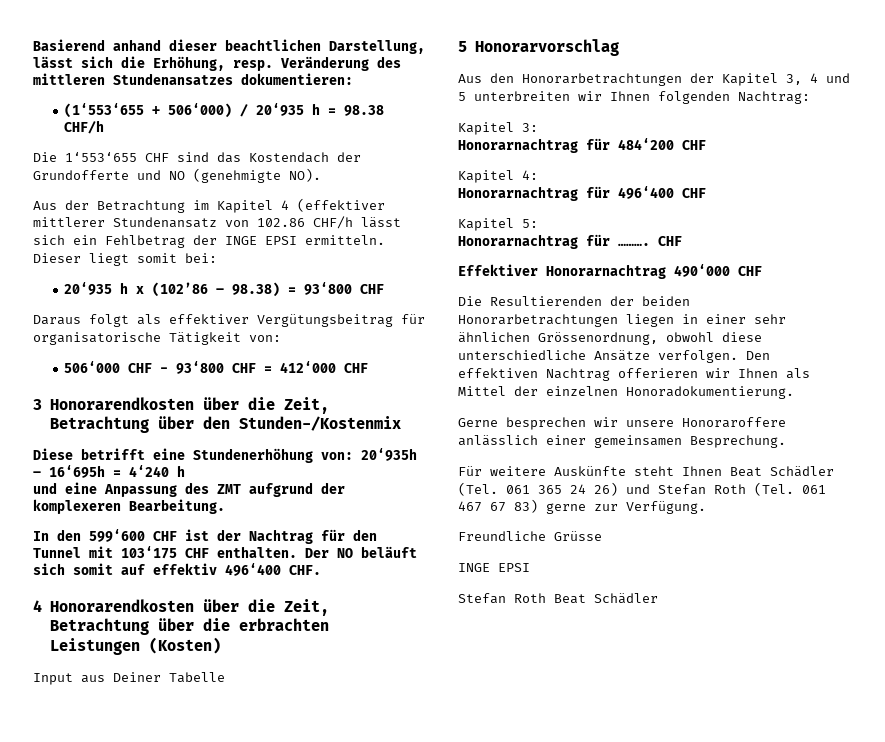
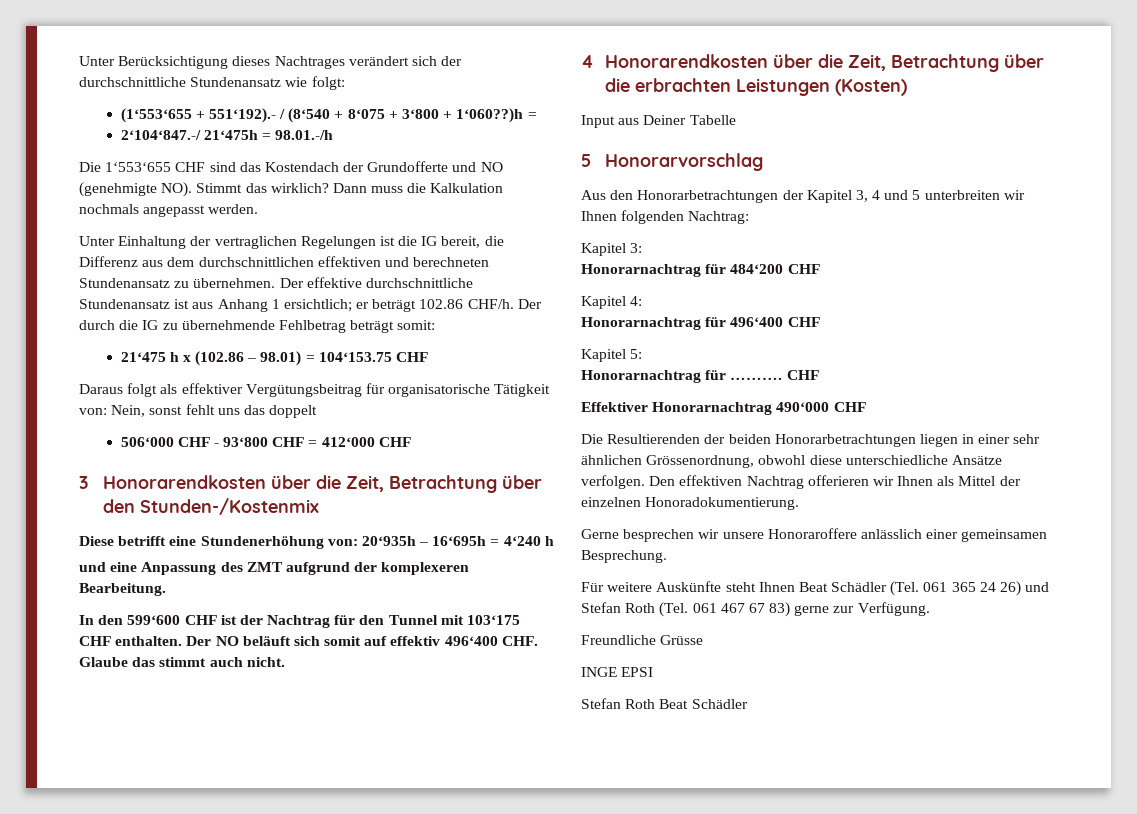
[33,39,425,54] [33,56,401,71] [33,73,353,85] [64,103,385,118] [64,120,105,134] Basierend anhand dieser beachtlichen Darstellung, lässt sich die Erhöhung, resp. Veränderung des mittleren Stundenansatzes dokumentieren: // (1‘553‘655 + 506‘000) / 20‘935 h = 98.38 CHF/h -> [79,56,463,69] [79,76,345,90] [120,108,537,123] [120,130,334,140] Unter Berücksichtigung dieses Nachtrages verändert sich der durchschnittliche Stundenansatz wie folgt: // (1‘553‘655 + 551‘192).- / (8‘540 + 8‘075 + 3‘800 + 1‘060??)h = // 2‘104‘847.-/ 21‘475h = 98.01.-/h
[33,198,385,213] [33,216,401,229] [33,235,385,248] [33,253,217,266] [64,282,353,297] // Aus der Betrachtung im Kapitel 4 (effektiver mittlerer Stundenansatz von 102.86 CHF/h lässt sich ein Fehlbetrag der INGE EPSI ermitteln. Dieser liegt somit bei: // 20‘935 h x (102’86 – 98.38) = 93‘800 -> [196,183,504,193] [79,204,259,217] [79,236,504,249] [79,256,490,267] [79,277,473,288] [79,299,542,312] [79,320,436,333] [120,351,392,366] Stimmt das wirklich? Dann muss die Kalkulation nochmals angepasst werden. // Unter Einhaltung der vertraglichen Regelungen ist die IG bereit, die Differenz aus dem durchschnittlichen effektiven und berechneten Stundenansatz zu übernehmen. Der effektive durchschnittliche Stundenansatz ist aus Anhang 1 ersichtlich; er beträgt 102.86 CHF/h. Der durch die IG zu übernehmende Fehlbetrag beträgt somit: // 21‘475 h x (102.86 – 98.01) = 104‘153.75
(281, 338) none -> [111,404,318,418] Nein, sonst fehlt uns das doppelt
(321, 570) none -> [79,657,285,667] Glaube das stimmt auch nicht.

